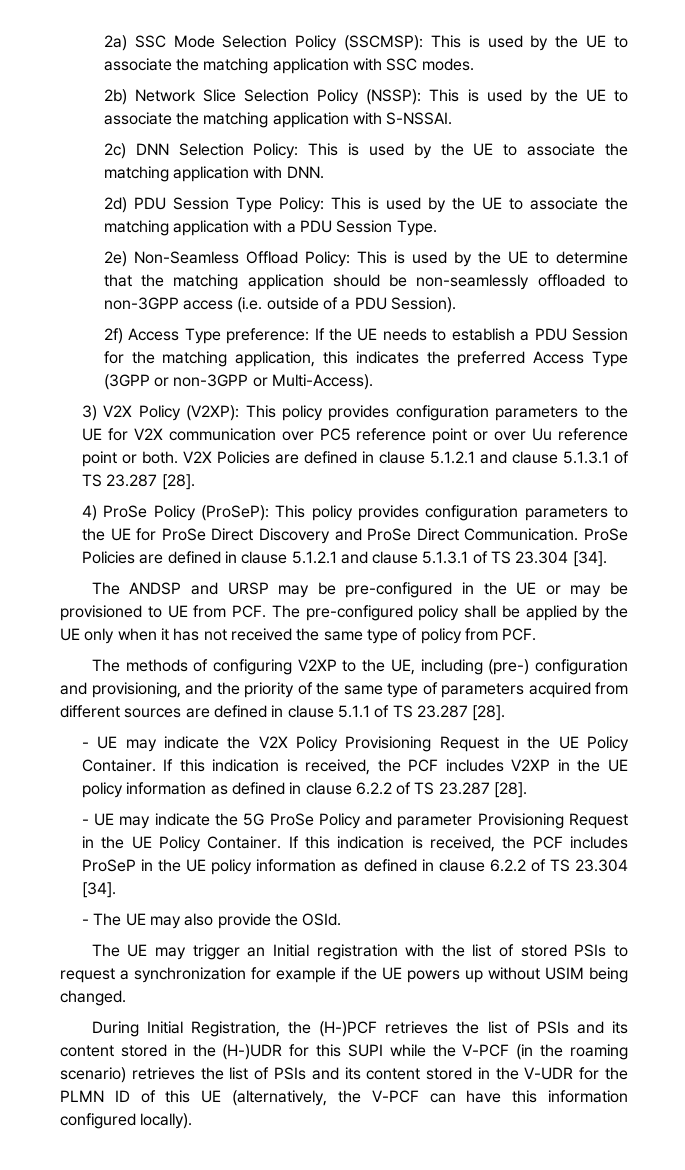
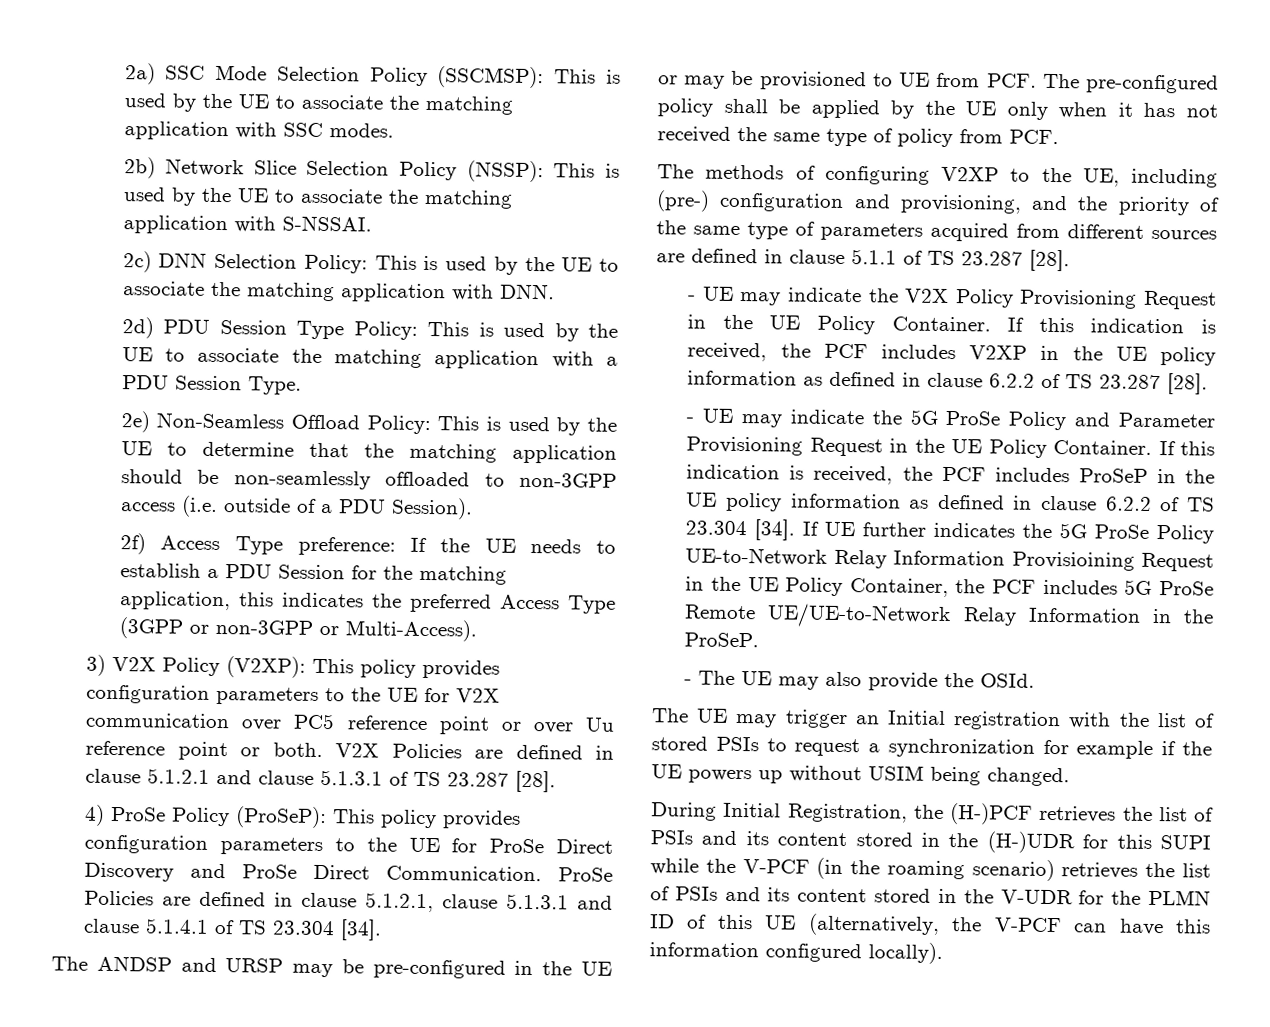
[291,551,469,564] 5.1.2.1 and clause 5.1.3.1 -> [365,892,613,913] [83,918,210,934] 5.1.2.1, clause 5.1.3.1 and clause 5.1.4.1
[397,814,473,829] parameter -> [1118,412,1215,428] Parameter
(116, 890) none -> [802,521,1214,544] [685,547,1214,572] [685,576,1214,598] [684,603,1214,629] [684,632,760,648] If UE further indicates the 5G ProSe Policy UE-to-Network Relay Information Provisioining Request in the UE Policy Container, the PCF includes 5G ProSe Remote UE/UE-to-Network Relay Information in the ProSeP.

